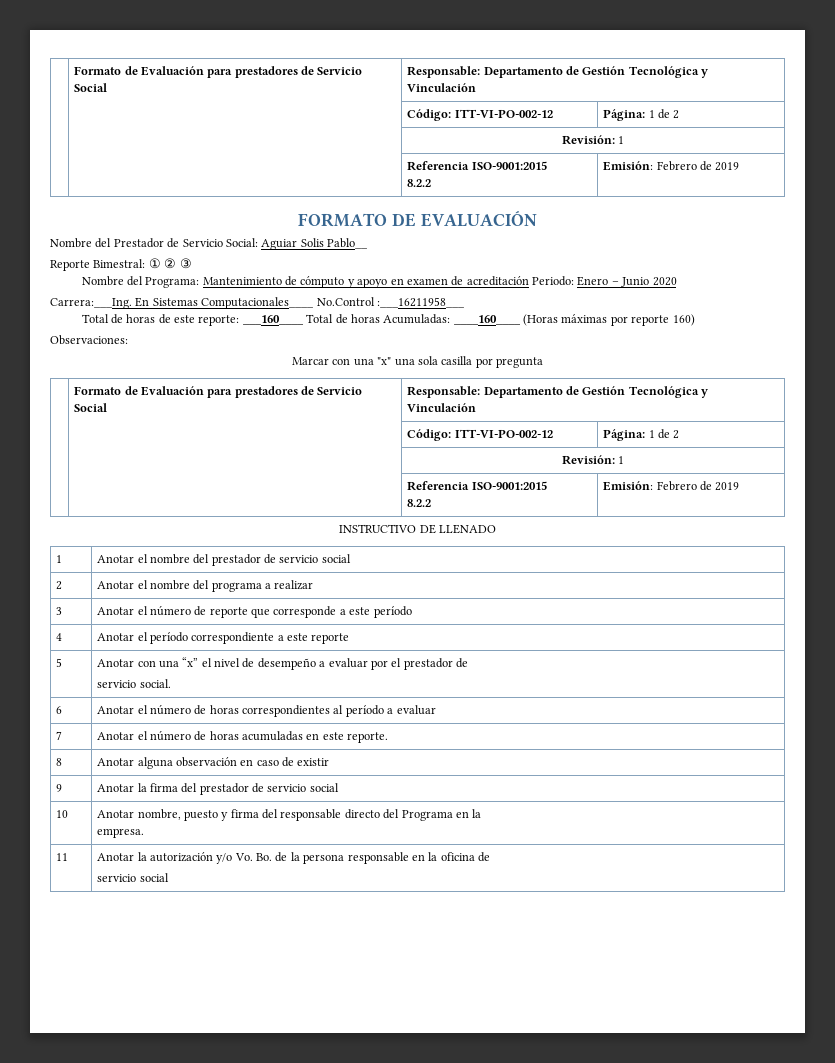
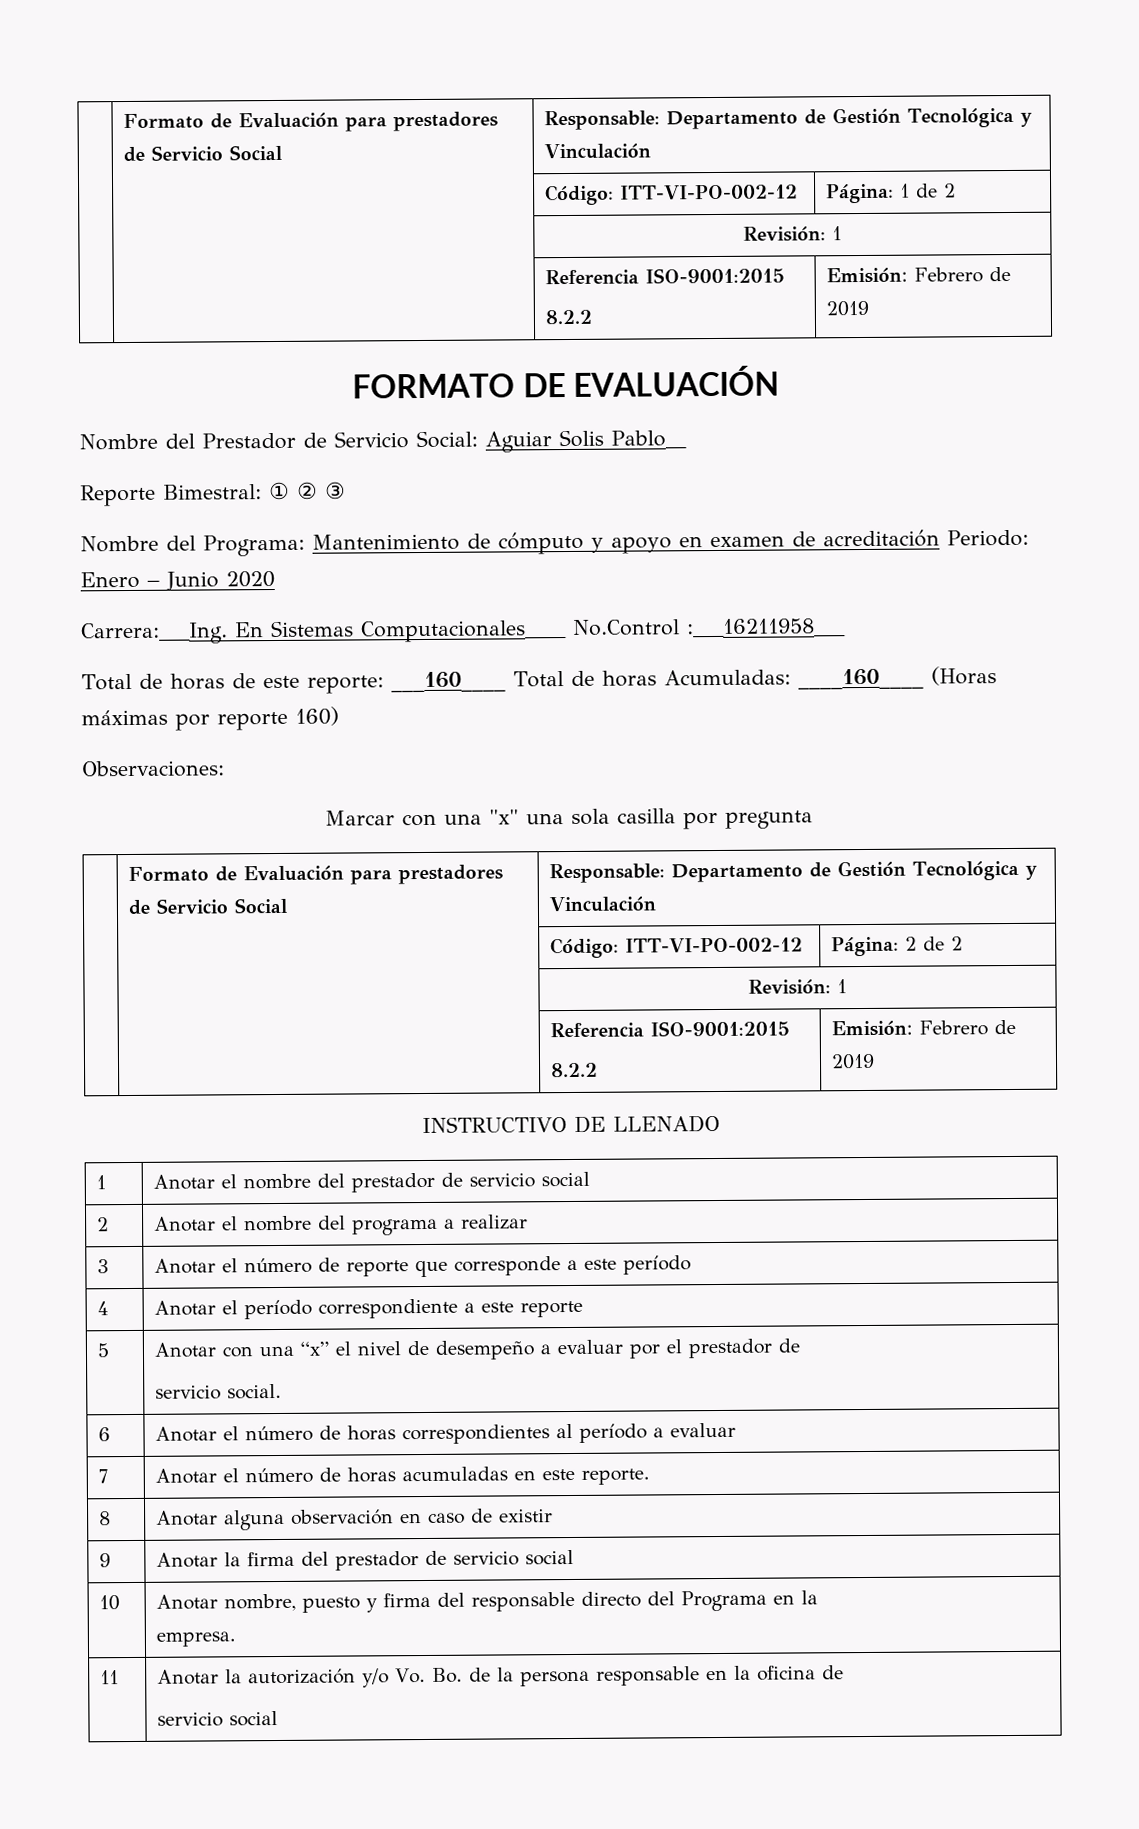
[648,430,655,438] 1 -> [904,936,917,951] 2

